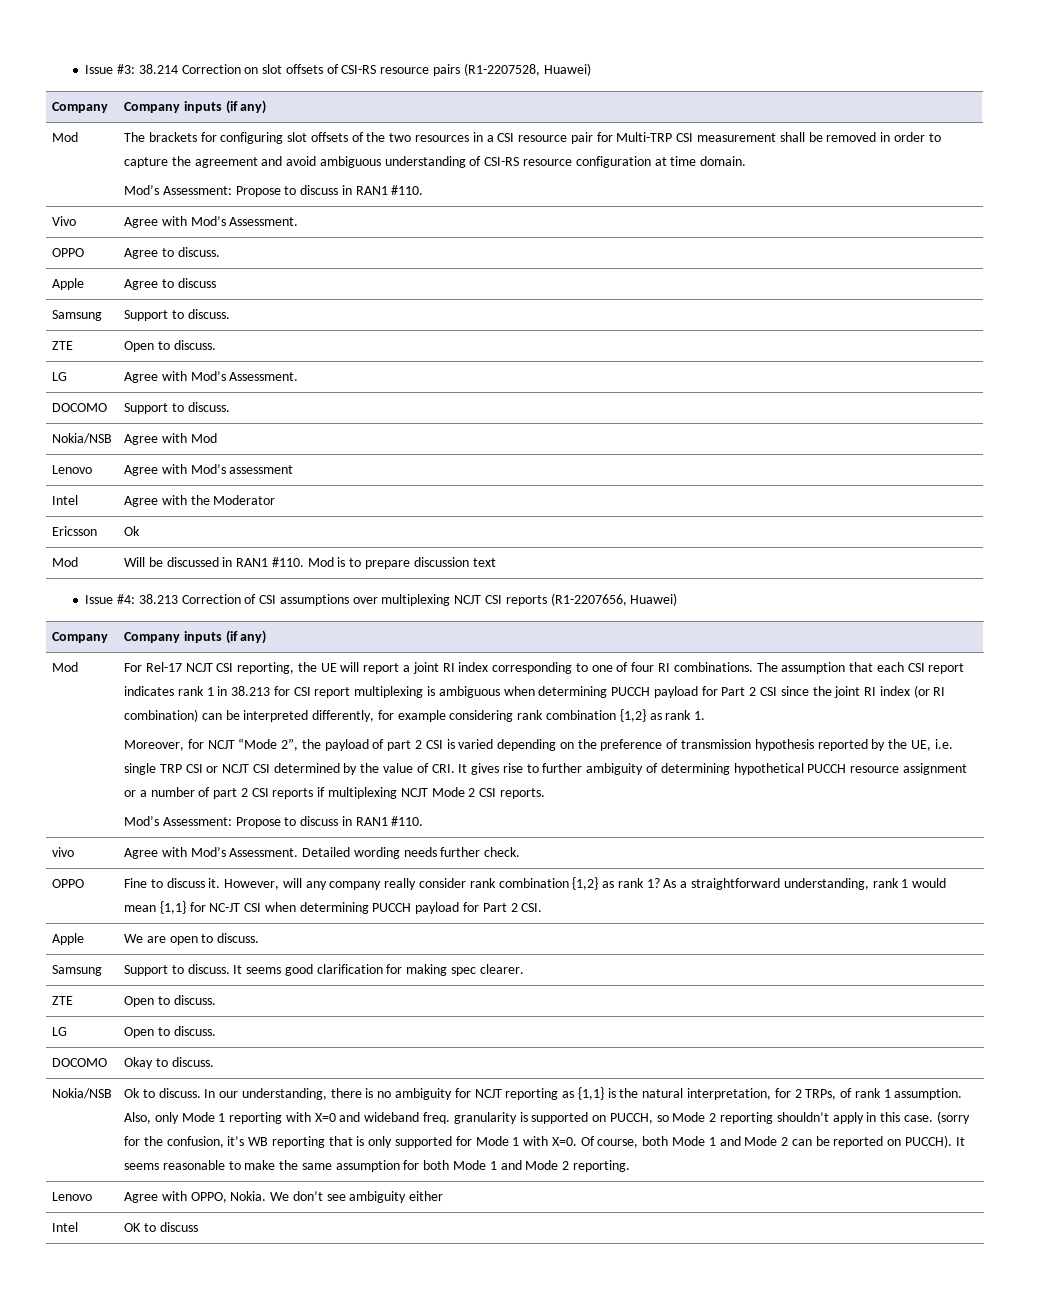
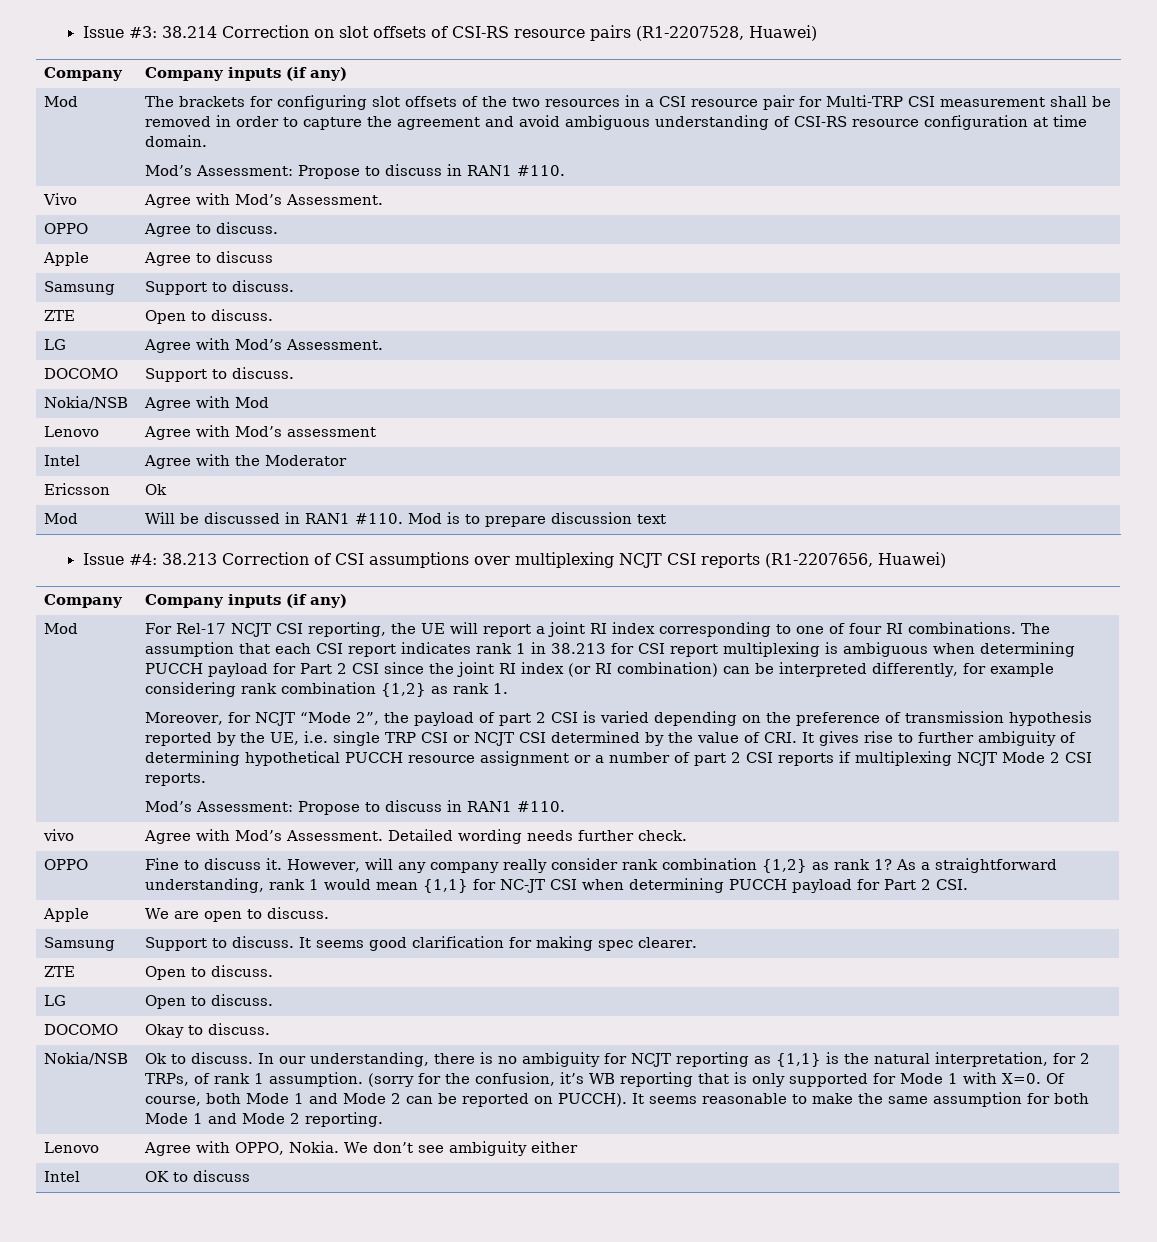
[123,1112,933,1124] Also, only Mode 1 reporting with X=0 and wideband freq. granularity is supported on PUCCH, so Mode 2 reporting shouldn’t apply in this case. -> (364, 1079) none

